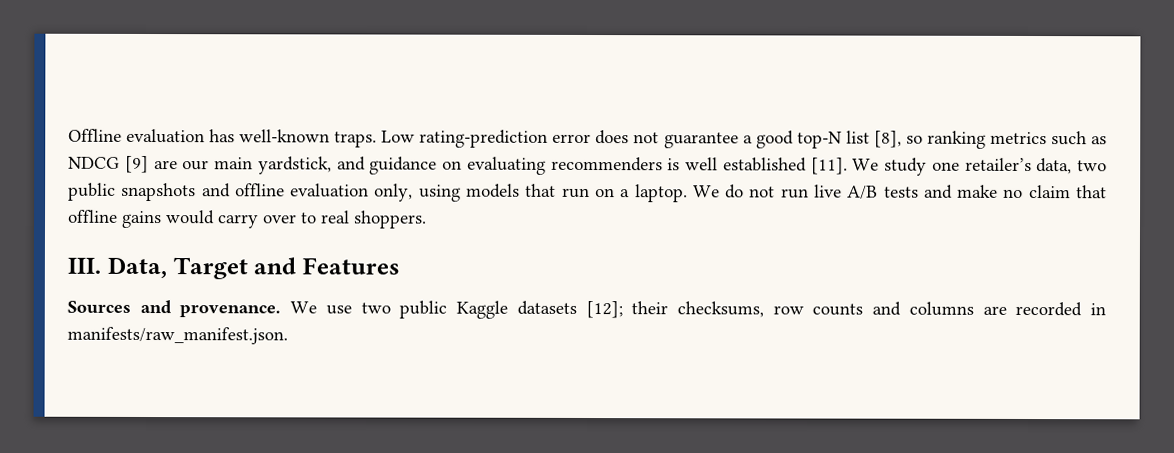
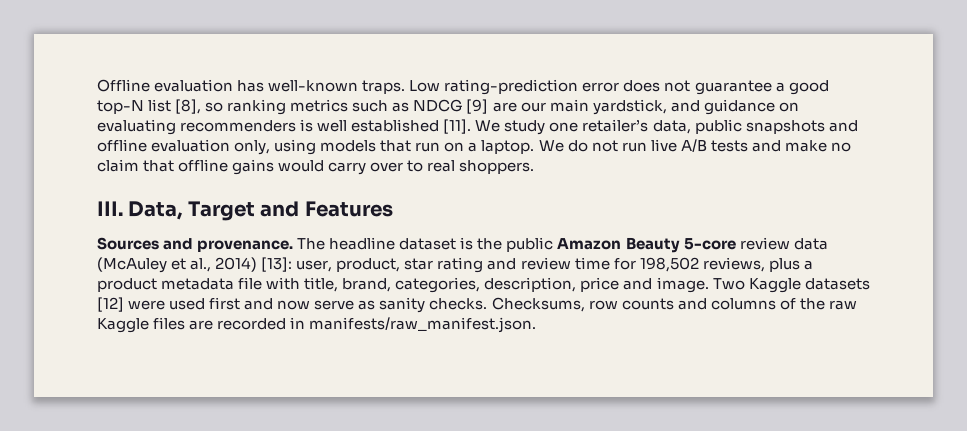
[1077,160,1107,172] two -> (691, 127) none
[290,300,974,319] We use two public Kaggle datasets [12]; their checksums, row counts and columns -> [297,237,828,253] [97,257,813,273] [97,277,870,293] [97,297,857,313] [97,317,186,333] The headline dataset is the public Amazon Beauty 5-core review data (McAuley et al., 2014) [13]: user, product, star rating and review time for 198,502 reviews, plus a product metadata file with title, brand, categories, description, price and image. Two Kaggle datasets [12] were used first and now serve as sanity checks. Checksums, row counts and columns of the raw Kaggle files

